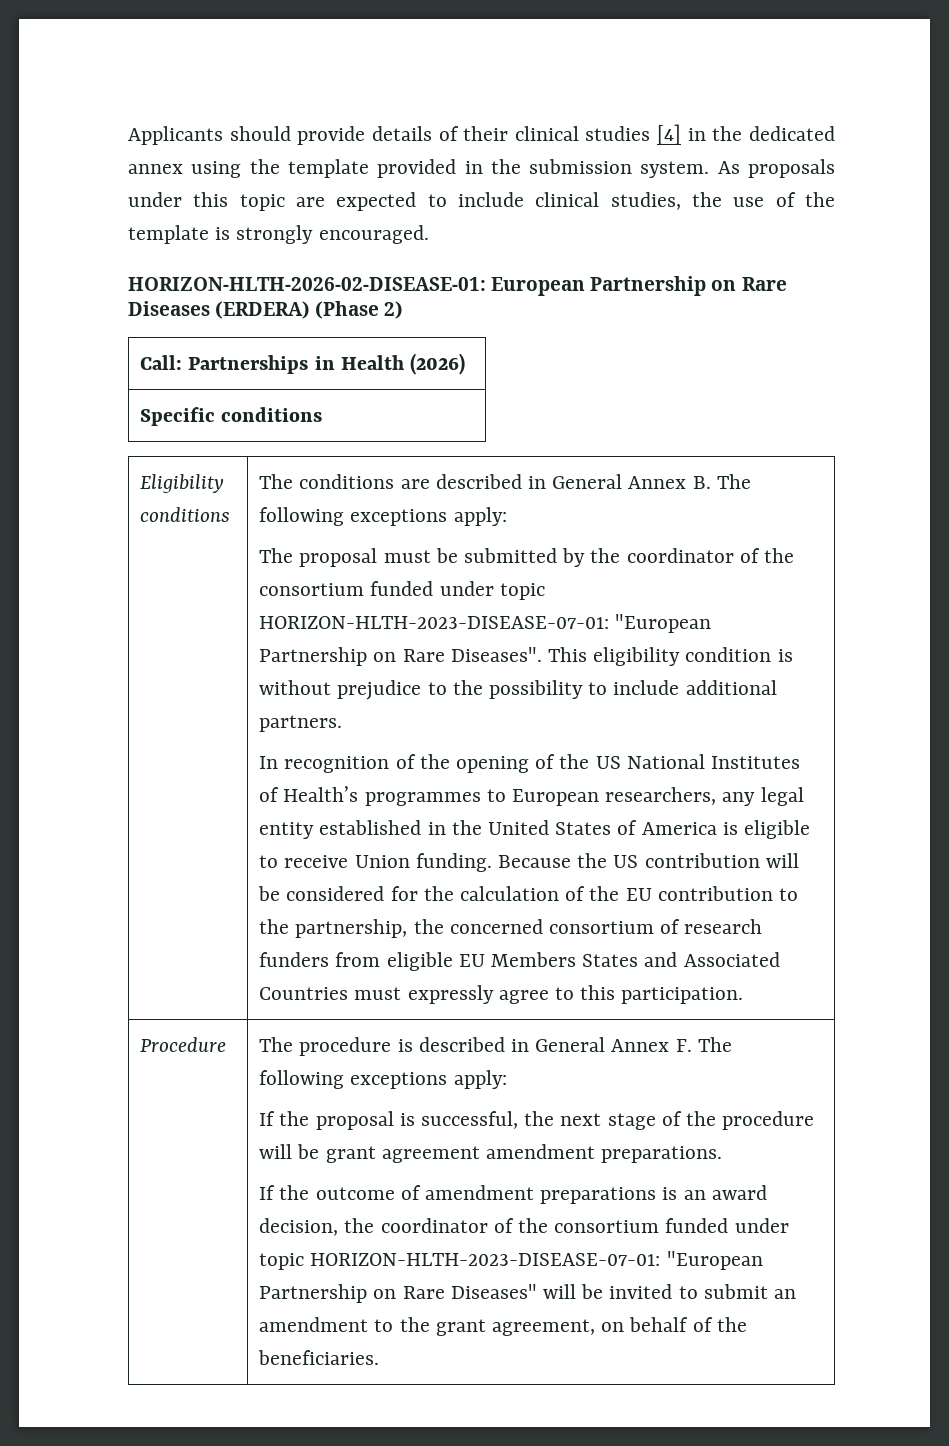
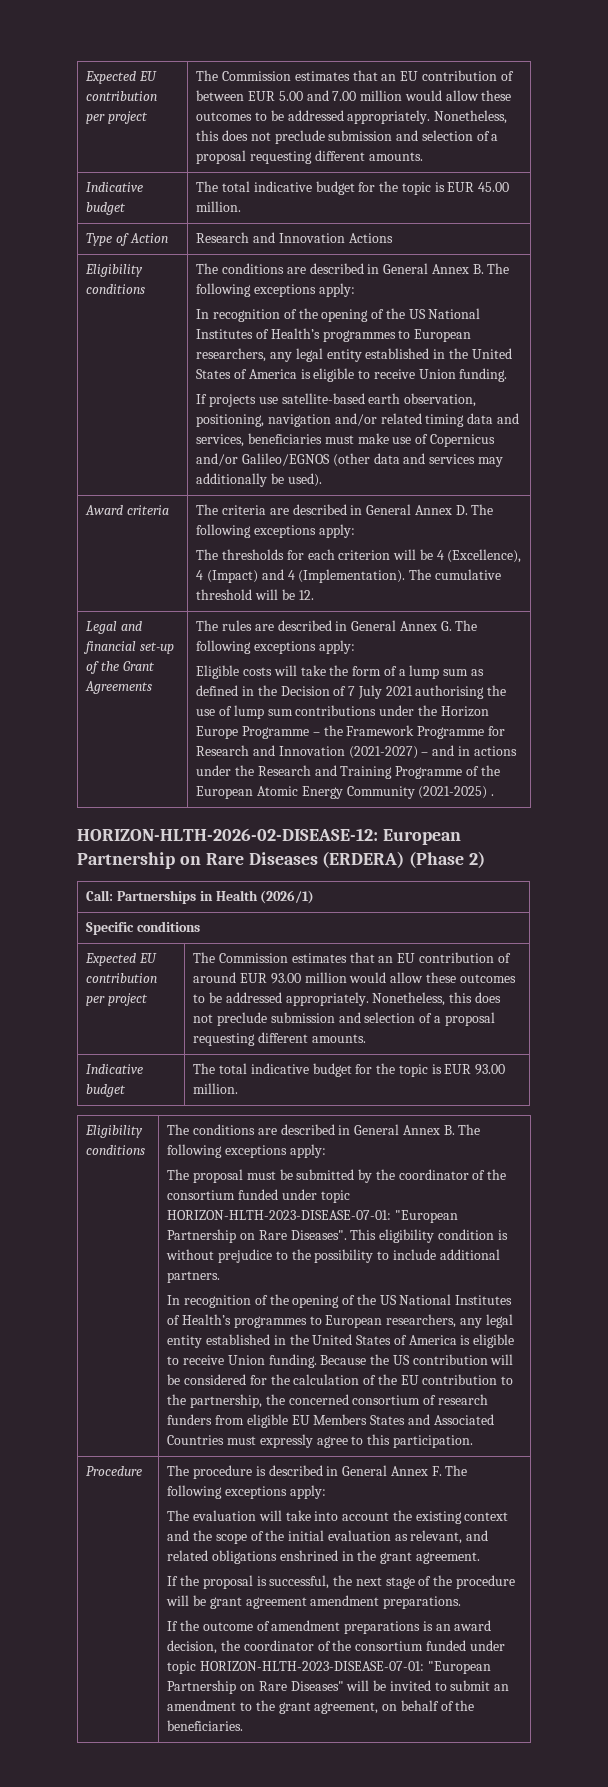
[128,124,835,145] [128,159,835,178] [128,192,836,211] [128,225,429,244] [128,277,486,291] Applicants should provide details of their clinical studies [4] in the dedicated annex using the template provided in the submission system. As proposals under this topic are expected to include clinical studies, the use of the template is strongly encouraged. // HORIZON-HLTH-2026-02-DISEASE-01: -> [85,71,157,84] [86,91,158,101] [86,111,148,124] [196,70,514,81] [196,90,512,101] [196,110,508,124] [196,130,499,144] [196,150,423,164] [86,182,144,192] [86,202,127,215] [196,181,510,195] [196,201,242,212] [86,233,168,246] [196,232,393,243] [85,264,144,277] [86,284,146,294] [196,263,510,274] [196,283,355,297] [196,308,481,322] [196,328,472,342] [196,348,512,362] [196,368,508,382] [196,393,477,407] [196,413,519,427] [196,433,495,447] [196,453,503,467] [196,473,322,487] [85,505,169,515] [196,504,494,515] [196,524,355,538] [196,549,522,563] [196,569,501,583] [196,589,314,600] [86,621,142,634] [83,641,174,654] [86,661,155,674] [85,681,153,694] [196,620,478,631] [196,640,355,654] [196,665,485,679] [196,685,507,699] [196,705,489,719] [196,725,505,739] [196,745,517,759] [196,765,500,779] [196,786,495,799] [77,828,378,841] Expected EU contribution per project | The Commission estimates that an EU contribution of between EUR 5.00 and 7.00 million would allow these outcomes to be addressed appropriately. Nonetheless, this does not preclude submission and selection of a proposal requesting different amounts. // Indicative budget | The total indicative budget for the topic is EUR 45.00 million. // Type of Action | Research and Innovation Actions // Eligibility conditions | The conditions are described in General Annex B. The following exceptions apply: // In recognition of the opening of the US National Institutes of Health’s programmes to European researchers, any legal entity established in the United States of America is eligible to receive Union funding. // If projects use satellite-based earth observation, positioning, navigation and/or related timing data and services, beneficiaries must make use of Copernicus and/or Galileo/EGNOS (other data and services may additionally be used). // Award criteria | The criteria are described in General Annex D. The following exceptions apply: // The thresholds for each criterion will be 4 (Excellence), 4 (Impact) and 4 (Implementation). The cumulative threshold will be 12. // Legal and financial set-up of the Grant Agreements | The rules are described in General Annex G. The following exceptions apply: // Eligible costs will take the form of a lump sum as defined in the Decision of 7 July 2021 authorising the use of lump sum contributions under the Horizon Europe Programme – the Framework Programme for Research and Innovation (2021-2027) – and in actions under the Research and Training Programme of the European Atomic Energy Community (2021-2025) . // HORIZON-HLTH-2026-02-DISEASE-12:
[410,353,466,375] (2026) -> [260,890,315,904] (2026/1)
(323, 414) none -> [85,953,157,966] [86,973,158,983] [86,993,148,1006] [193,952,511,963] [193,972,516,984] [193,992,501,1006] [193,1012,495,1026] [193,1032,366,1046] [86,1064,144,1074] [86,1084,127,1097] [193,1063,506,1077] [193,1083,239,1094] // Expected EU contribution per project | The Commission estimates that an EU contribution of around EUR 93.00 million would allow these outcomes to be addressed appropriately. Nonetheless, this does not preclude submission and selection of a proposal requesting different amounts. // Indicative budget | The total indicative budget for the topic is EUR 93.00 million.
(507, 1079) none -> [167,1510,509,1524] [167,1530,489,1544] [167,1550,480,1564] // The evaluation will take into account the existing context and the scope of the initial evaluation as relevant, and related obligations enshrined in the grant agreement.

